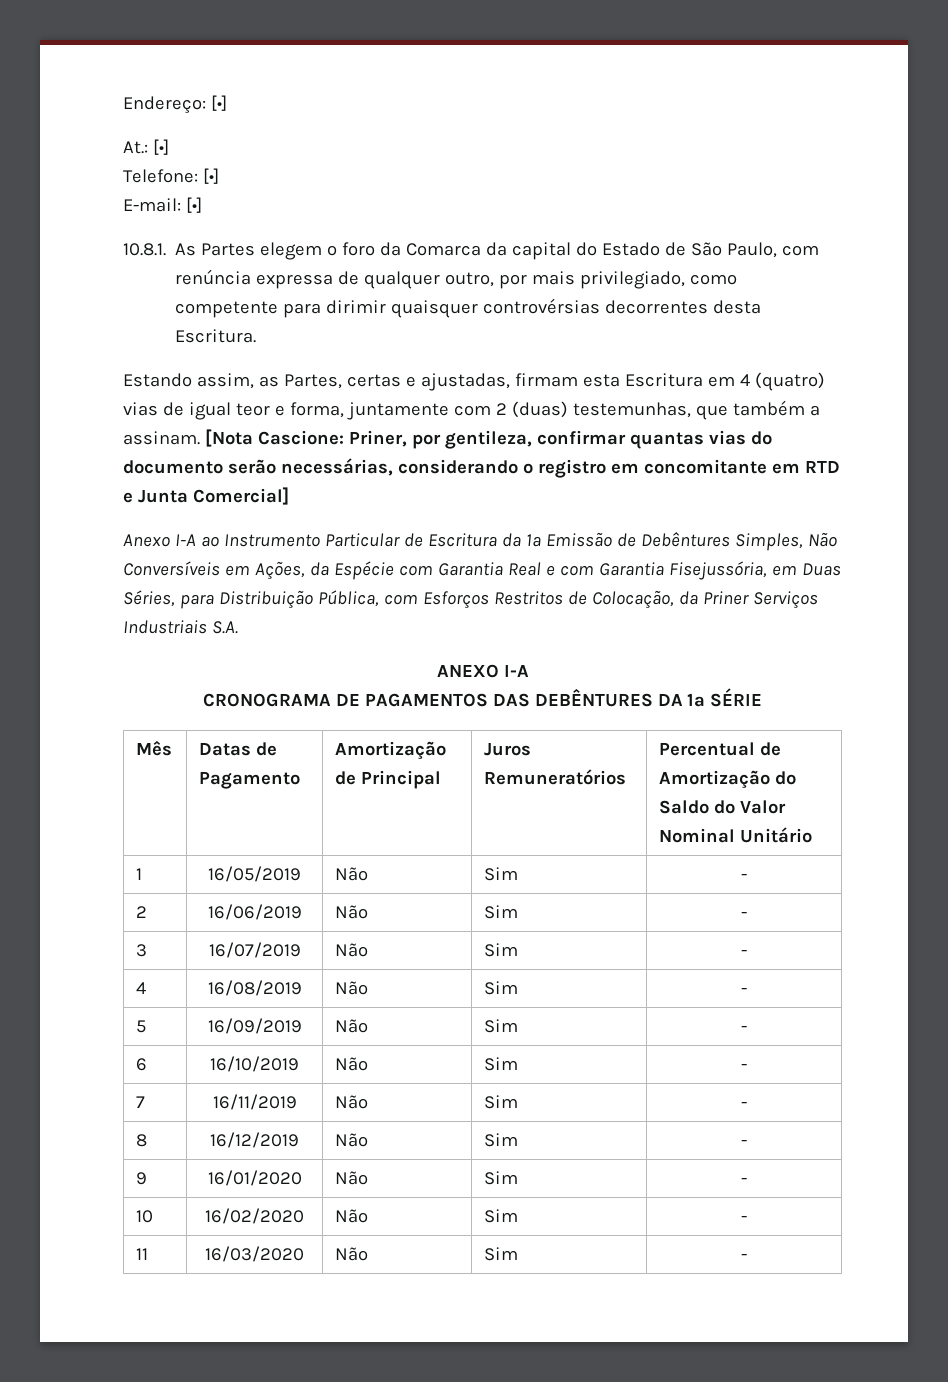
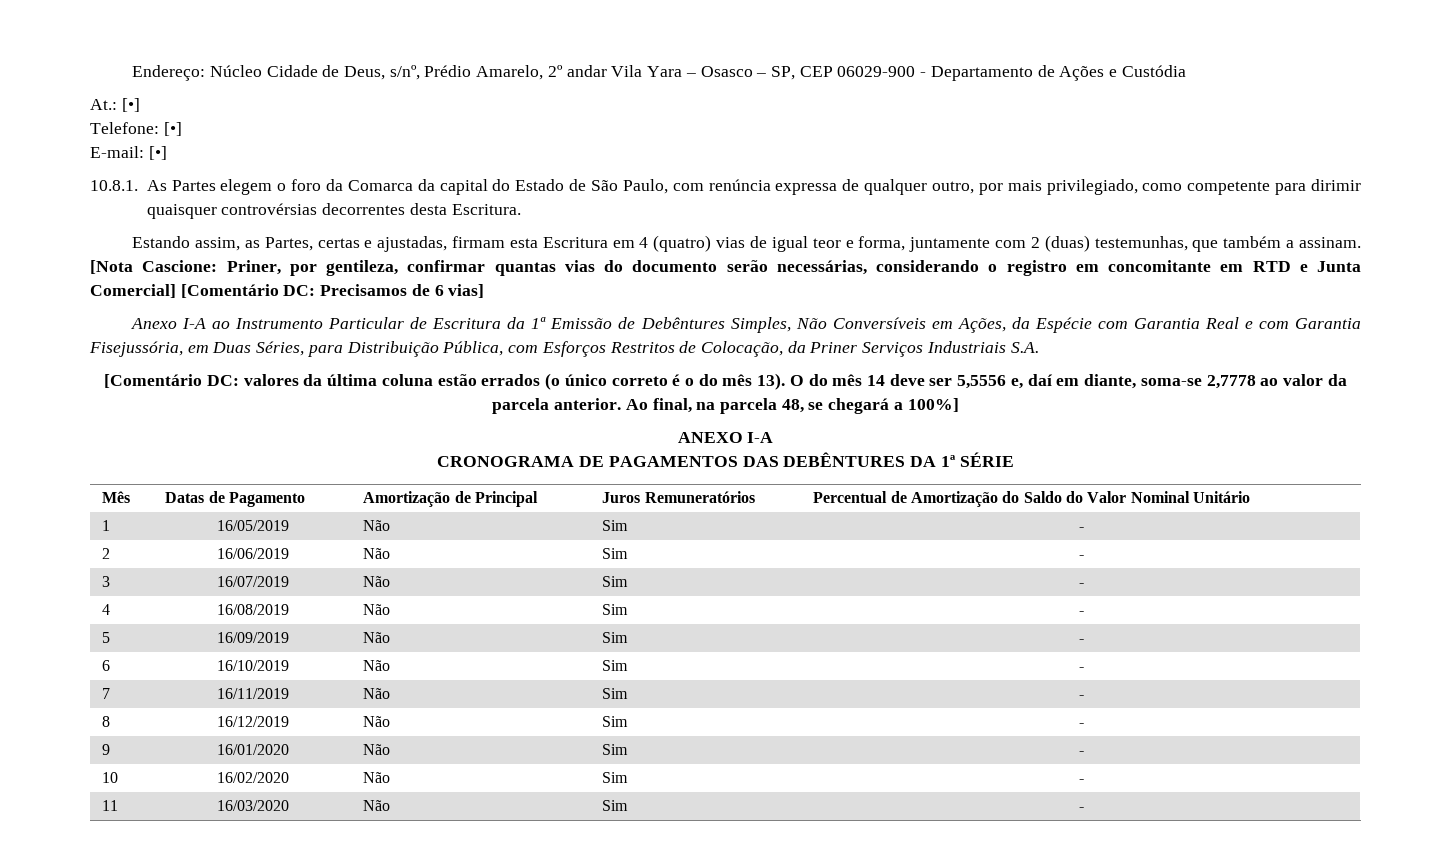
[210,95,227,111] [•] -> [209,65,1186,81] Núcleo Cidade de Deus, s/nº, Prédio Amarelo, 2º andar Vila Yara – Osasco – SP, CEP 06029-900 - Departamento de Ações e Custódia
(289, 496) none -> [180,284,485,298] [Comentário DC: Precisamos de 6 vias]
(238, 627) none -> [104,373,1347,390] [492,398,959,414] // [Comentário DC: valores da última coluna estão errados (o único correto é o do mês 13). O do mês 14 deve ser 5,5556 e, daí em diante, soma-se 2,7778 ao valor da parcela anterior. Ao final, na parcela 48, se chegará a 100%]

